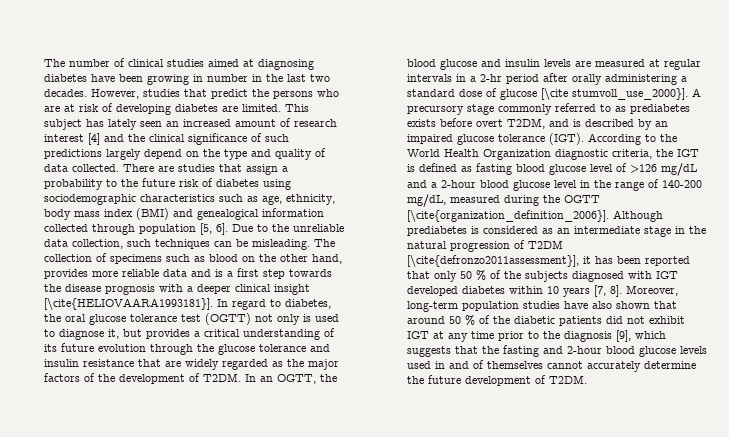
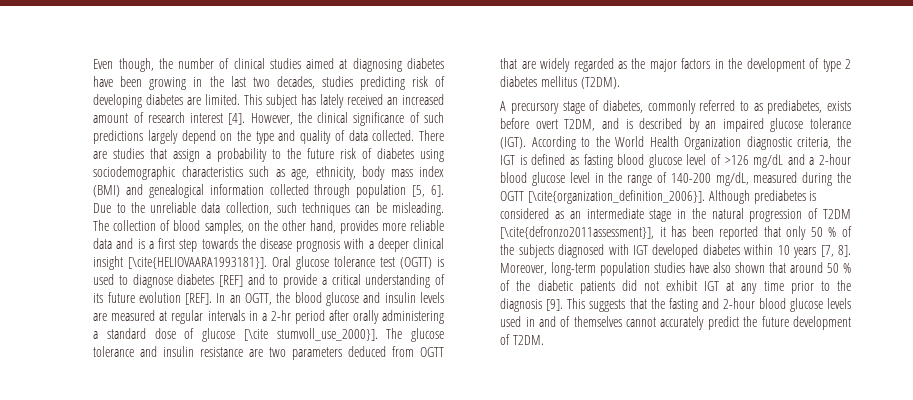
[44,59,66,67] The -> [93,58,173,72] Even though, the
[207,74,263,82] number in -> (203, 82) none
[44,89,340,99] [44,104,76,112] decades. However, studies that predict the persons who are at -> [276,76,405,90] decades, studies predicting
[140,121,163,127] seen -> [347,94,384,105] received
[88,133,125,145] [4] and -> [228,113,293,125] [4]. However,
[110,254,239,264] specimens such as blood -> [173,220,244,234] blood samples,
[217,299,332,310] [44,314,87,322] In regard to diabetes, the oral -> [272,256,292,267] Oral
[255,314,301,325] not only -> (433, 263) none
[108,329,191,339] it, but provides -> [177,274,318,288] diabetes [REF] and to provide
[150,344,331,355] [44,359,340,370] [44,373,242,384] through the glucose tolerance and insulin resistance that are widely regarded as the major factors of the development of T2DM. -> [185,293,213,305] [REF].
(689, 94) none -> [386,328,444,342] [93,346,444,360] [500,58,851,72] [500,76,620,89] The glucose tolerance and insulin resistance are two parameters deduced from OGTT that are widely regarded as the major factors in the development of type 2 diabetes mellitus (T2DM). //
(495, 109) none -> [589,100,643,113] of diabetes,
[630,104,691,114] prediabetes -> [767,100,823,114] prediabetes,
[616,330,667,342] [9], which -> [546,298,586,311] [9]. This
[644,361,697,369] determine -> [707,316,739,330] predict

